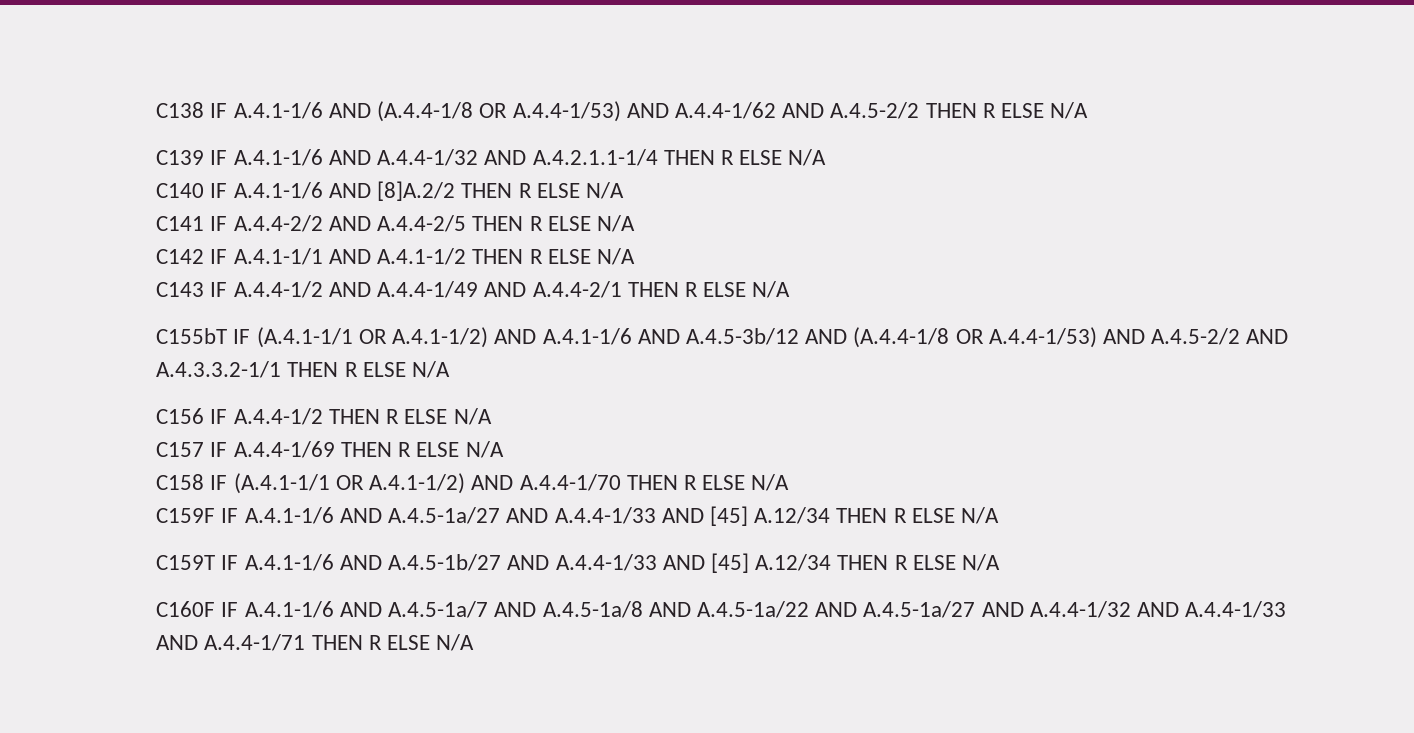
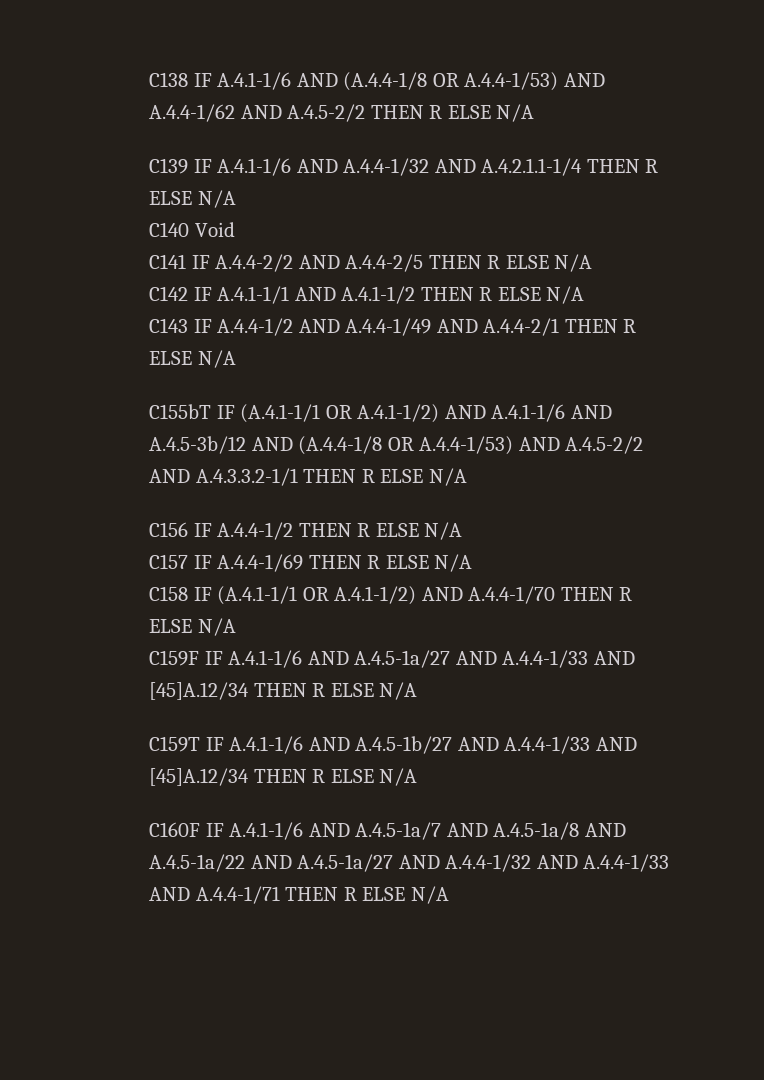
[210,181,624,201] IF A.4.1-1/6 AND [8]A.2/2 THEN R ELSE N/A -> [194,222,235,237] Void
[709,506,831,526] [45] A.12/34 -> [149,682,250,700] [45]A.12/34
[710,553,832,573] [45] A.12/34 -> [149,768,250,786] [45]A.12/34

